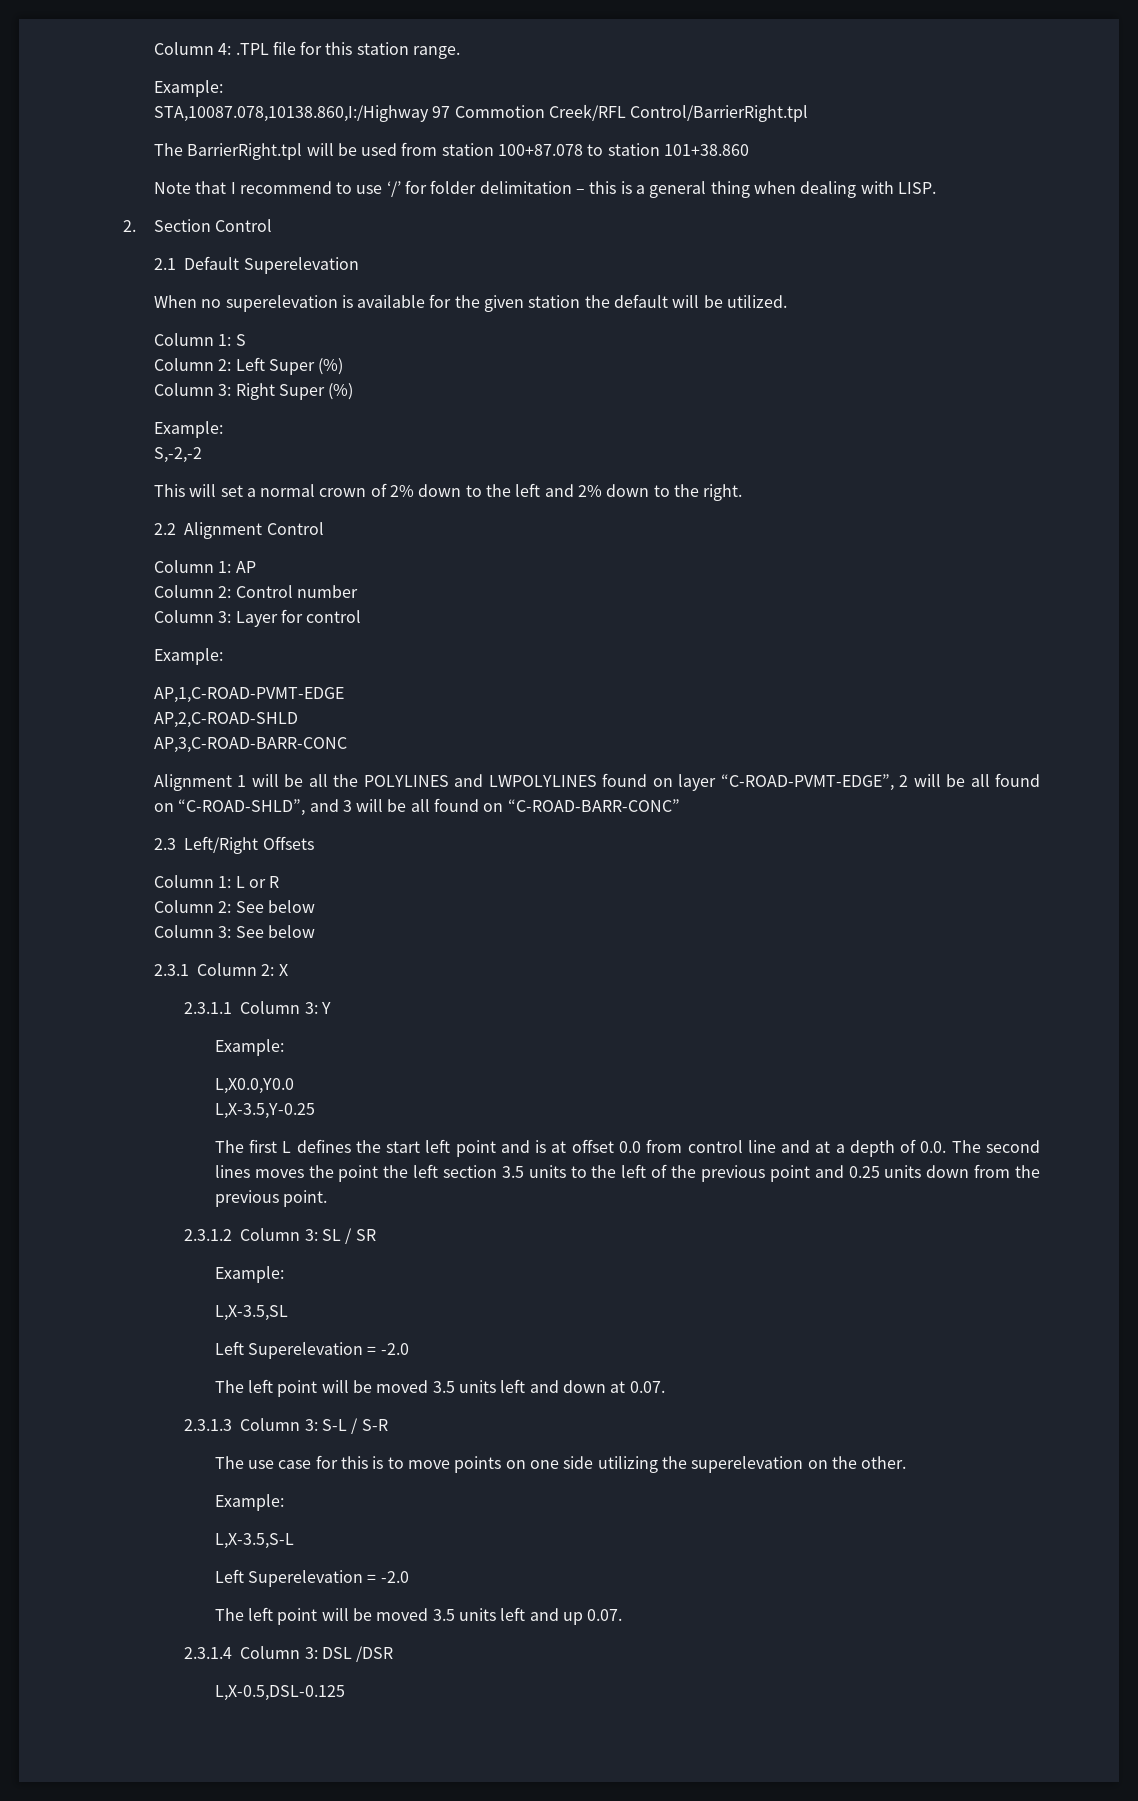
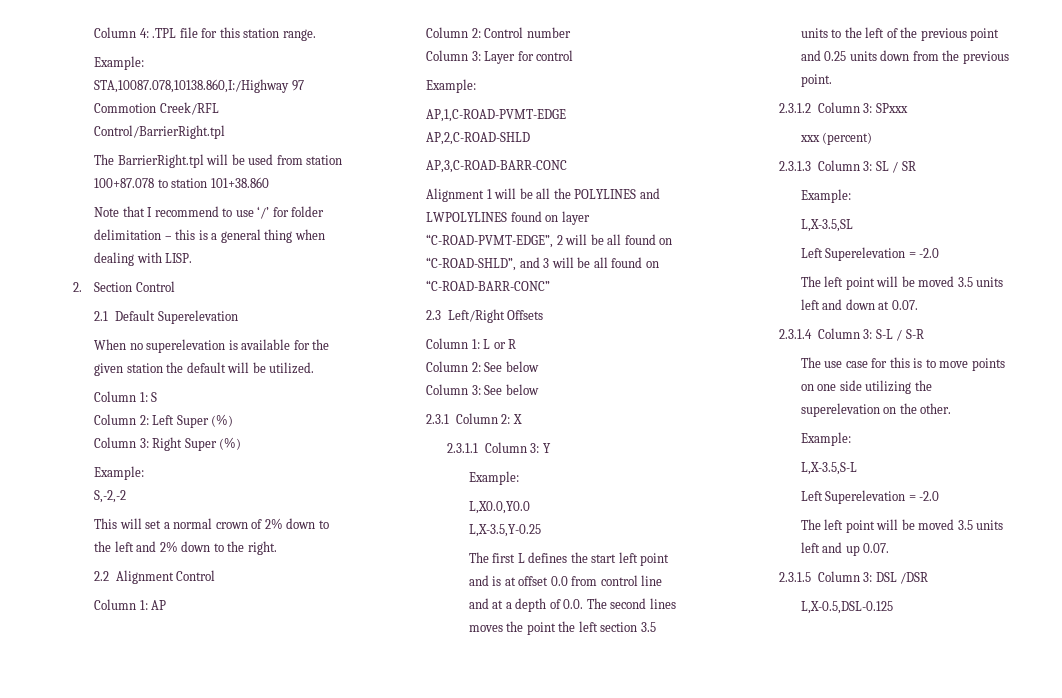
(318, 1235) none -> [875,103,908,113] [799,132,873,145] [779,160,873,171] SPxxx // xxx (percent) // 2.3.1.3 Column 3:
[184,1419,233,1431] 2.3.1.3 -> [779,329,813,339] 2.3.1.4
[184,1647,233,1659] 2.3.1.4 -> [779,572,812,582] 2.3.1.5

